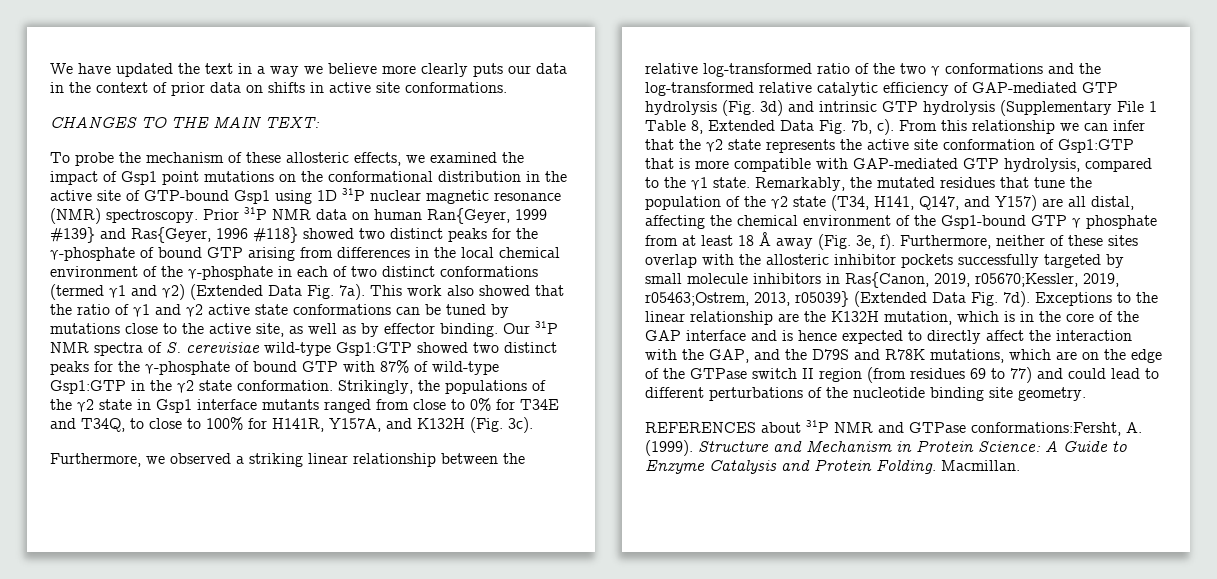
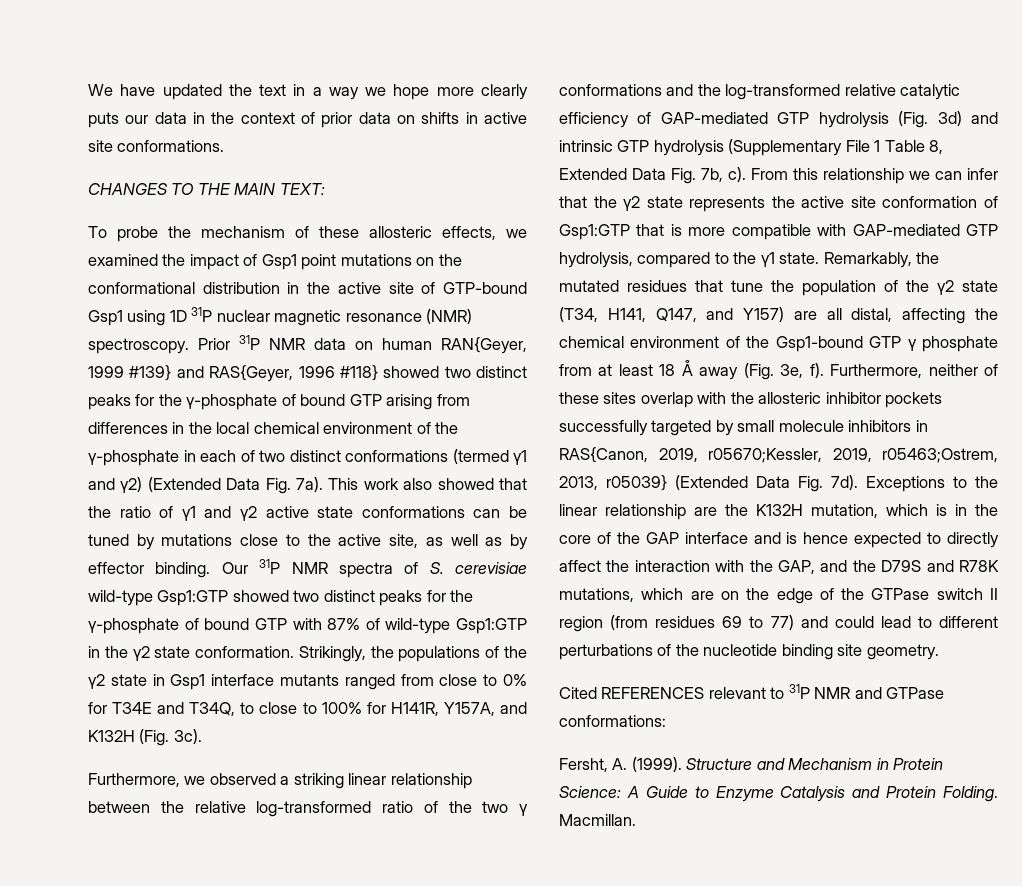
[328,63,377,74] believe -> [393,84,430,100] hope
[427,208,510,224] Ran{Geyer, -> [441,337,527,354] RAN{Geyer,
[131,227,211,243] Ras{Geyer, -> [209,365,294,382] RAS{Geyer,
[845,272,929,288] Ras{Canon, -> [559,447,648,463] RAS{Canon,
[645,422,801,433] REFERENCES about -> [559,687,785,699] Cited REFERENCES relevant to
[971,422,1121,436] conformations:Fersht, -> [559,715,666,727] [559,758,608,772] conformations: // Fersht,

